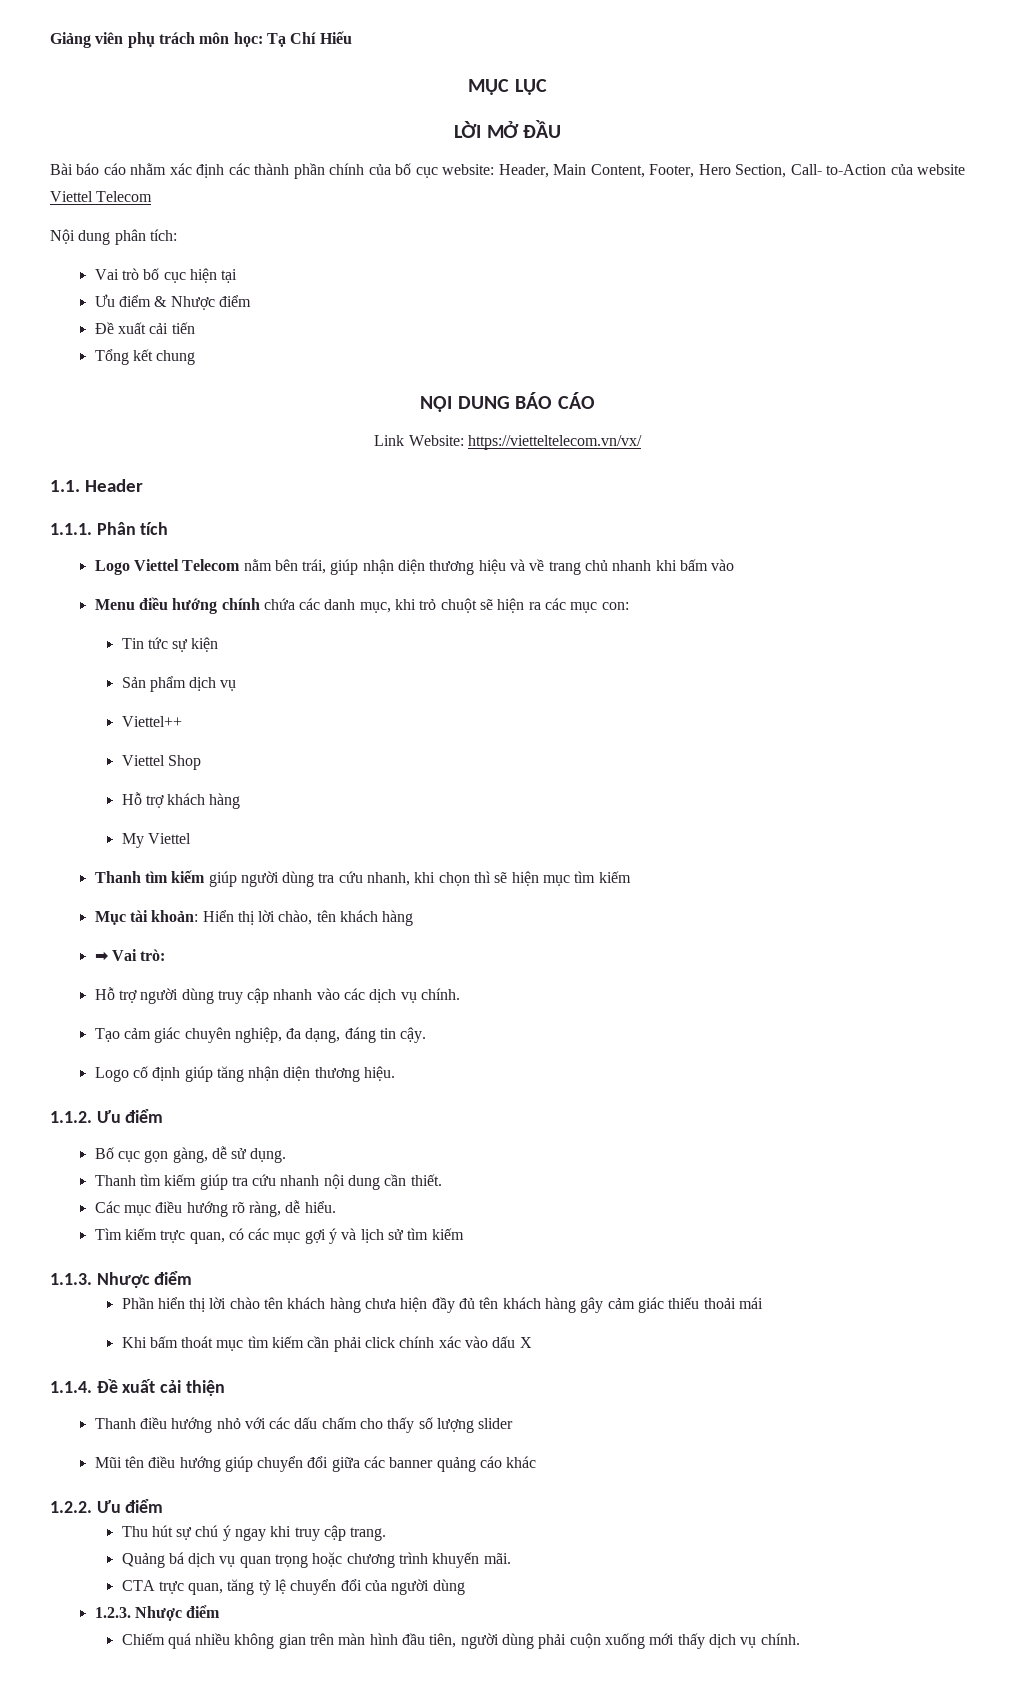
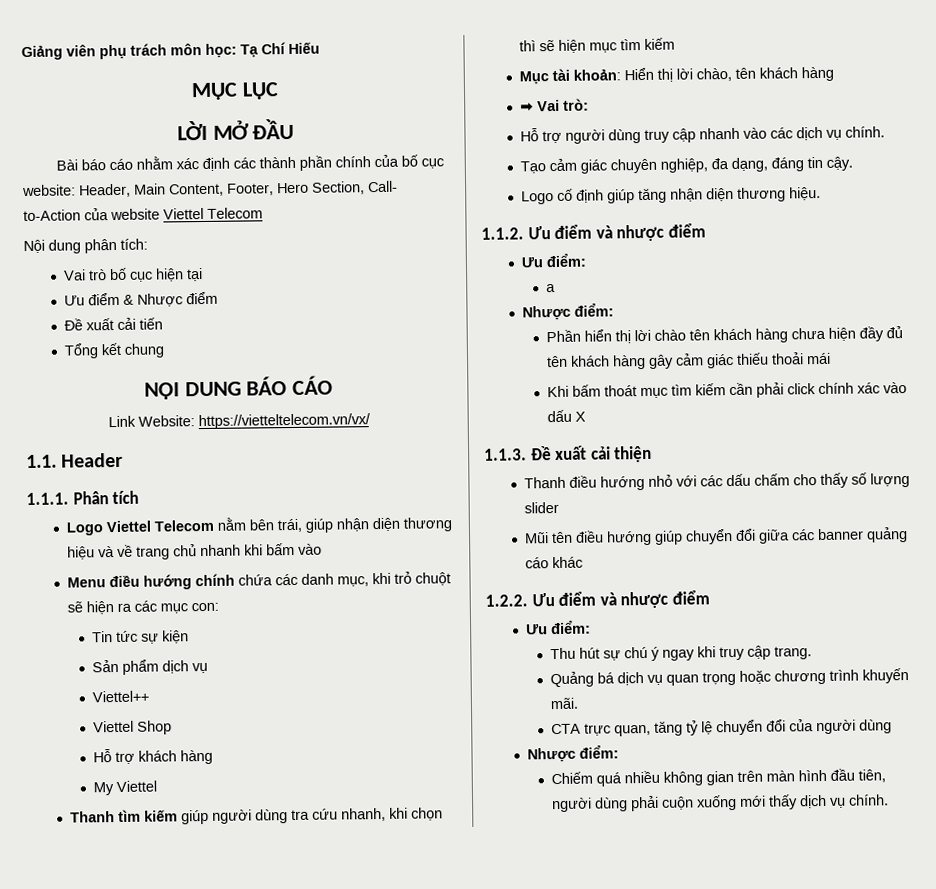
[94,1146,287,1163] [94,1174,442,1190] [94,1200,336,1217] [94,1228,464,1244] [50,1271,193,1288] // Bố cục gọn gàng, dễ sử dụng. // Thanh tìm kiếm giúp tra cứu nhanh nội dung cần thiết. // Các mục điều hướng rõ ràng, dễ hiểu. // Tìm kiếm trực quan, có các mục gợi ý và lịch sử tìm kiếm // 1.1.3. Nhược điểm -> [595,223,706,242] [520,252,586,268] [545,284,556,293] [521,302,614,321] và nhược điểm // Ưu điểm: // a // Nhược điểm:
[50,1381,92,1393] 1.1.4. -> [484,448,527,461] 1.1.3.
(164, 1506) none -> [599,590,710,609] [525,619,591,635] và nhược điểm // Ưu điểm:
[94,1605,221,1621] 1.2.3. Nhược điểm -> [526,744,619,763] Nhược điểm:

